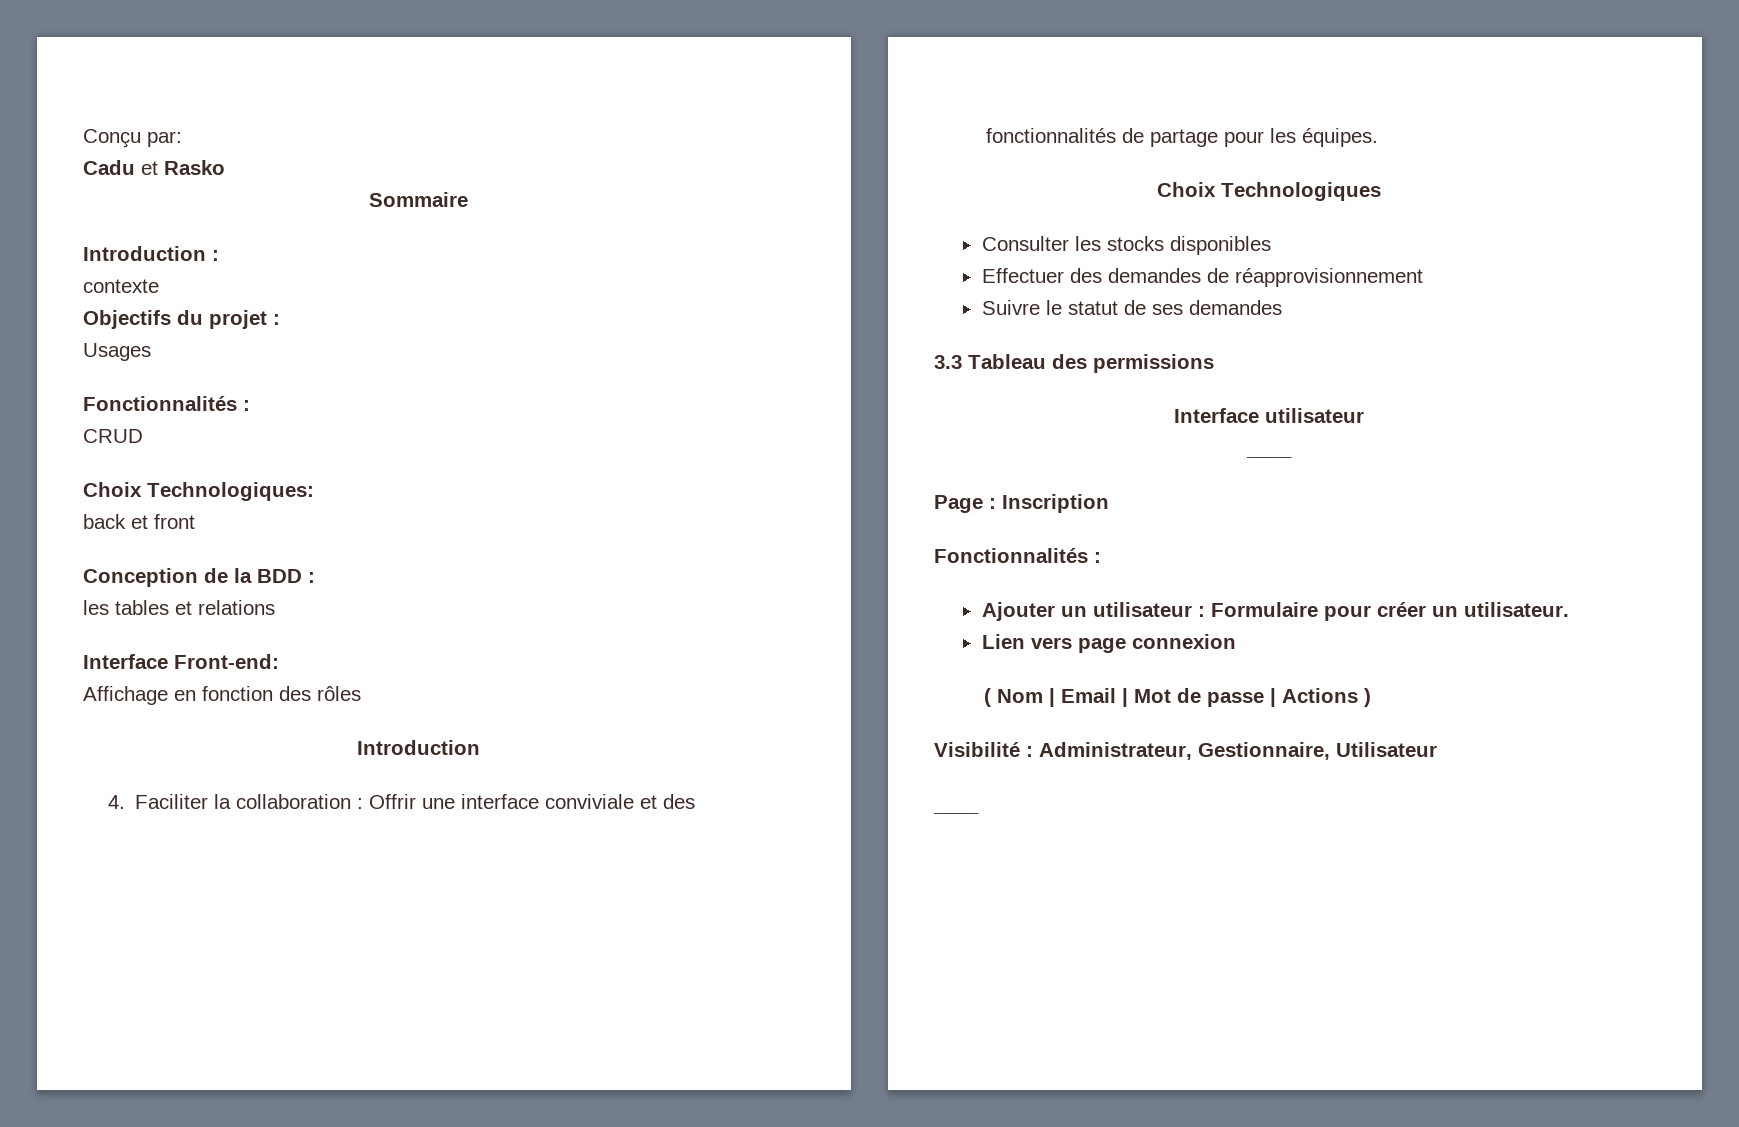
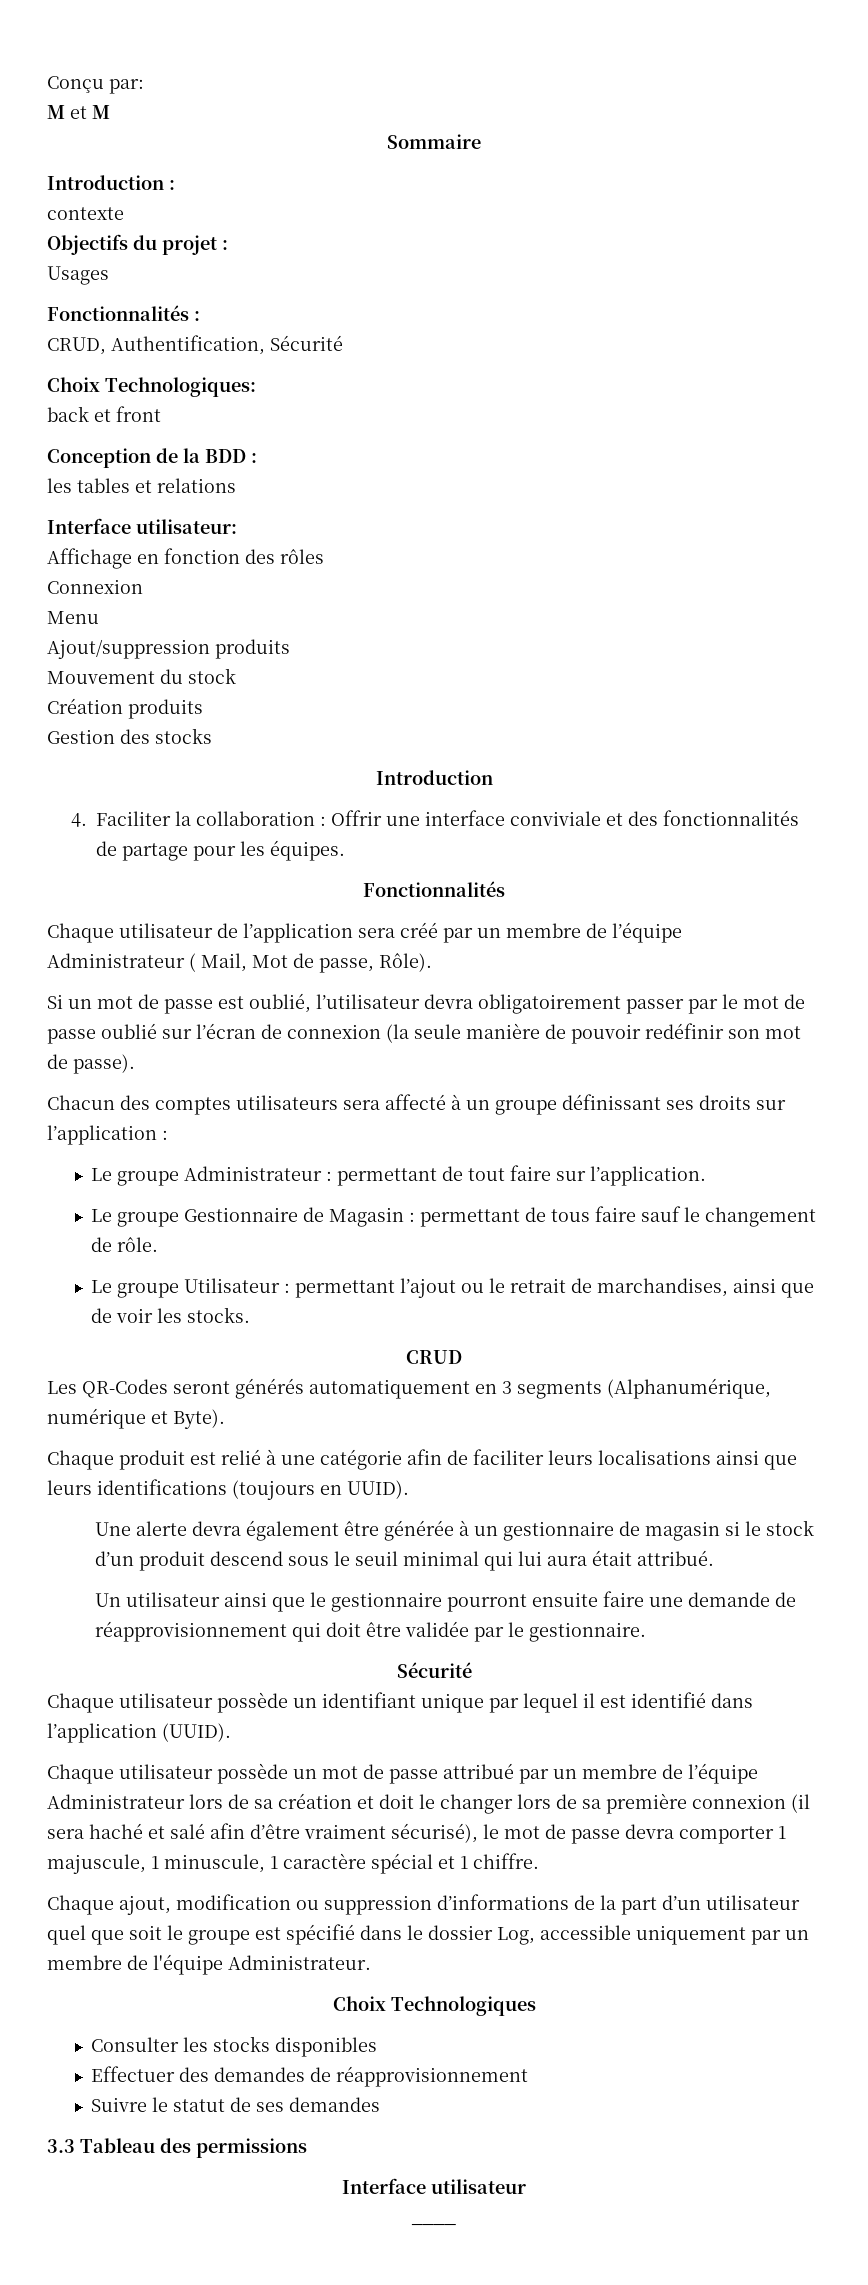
[83,160,225,175] Cadu et Rasko -> [47,105,110,119] M et M
[83,429,143,443] CRUD -> [47,335,343,355] CRUD, Authentification, Sécurité
[174,654,279,669] Front-end: -> [136,519,237,534] utilisateur:
(361, 693) none -> [47,579,143,594] [47,611,99,624] [47,639,290,659] [47,668,236,684] [47,698,203,719] [47,728,212,744] // Connexion // Menu // Ajout/suppression produits // Mouvement du stock // Création produits // Gestion des stocks
(1379, 137) none -> [363,881,505,897] [47,922,682,943] [47,953,432,973] [47,993,805,1014] [47,1023,801,1044] [47,1054,135,1074] [47,1094,786,1115] [47,1125,168,1145] [90,1165,706,1186] [90,1206,816,1227] [90,1237,158,1252] [90,1278,814,1298] [90,1307,250,1323] [406,1350,462,1364] [47,1378,771,1399] [47,1408,225,1429] [47,1449,797,1470] [47,1479,409,1500] [95,1520,815,1541] [95,1550,715,1571] [95,1591,797,1612] [95,1621,647,1642] [396,1662,472,1678] [47,1692,753,1713] [47,1723,231,1743] [47,1763,758,1784] [47,1793,810,1814] [47,1823,786,1844] [47,1853,539,1874] [47,1894,800,1915] [47,1924,809,1945] [47,1954,371,1975] // Fonctionnalités // Chaque utilisateur de l’application sera créé par un membre de l’équipe Administrateur ( Mail, Mot de passe, Rôle). // Si un mot de passe est oublié, l’utilisateur devra obligatoirement passer par le mot de passe oublié sur l’écran de connexion (la seule manière de pouvoir redéfinir son mot de passe). // Chacun des comptes utilisateurs sera affecté à un groupe définissant ses droits sur l’application : // Le groupe Administrateur : permettant de tout faire sur l’application. // Le groupe Gestionnaire de Magasin : permettant de tous faire sauf le changement de rôle. // Le groupe Utilisateur : permettant l’ajout ou le retrait de marchandises, ainsi que de voir les stocks. // CRUD // Les QR-Codes seront générés automatiquement en 3 segments (Alphanumérique, numérique et Byte). // Chaque produit est relié à une catégorie afin de faciliter leurs localisations ainsi que leurs identifications (toujours en UUID). // Une alerte devra également être générée à un gestionnaire de magasin si le stock d’un produit descend sous le seuil minimal qui lui aura était attribué. // Un utilisateur ainsi que le gestionnaire pourront ensuite faire une demande de réapprovisionnement qui doit être validée par le gestionnaire. // Sécurité // Chaque utilisateur possède un identifiant unique par lequel il est identifié dans l’application (UUID). // Chaque utilisateur possède un mot de passe attribué par un membre de l’équipe Administrateur lors de sa création et doit le changer lors de sa première connexion (il sera haché et salé afin d’être vraiment sécurisé), le mot de passe devra comporter 1 majuscule, 1 minuscule, 1 caractère spécial et 1 chiffre. // Chaque ajout, modification ou suppression d’informations de la part d’un utilisateur quel que soit le groupe est spécifié dans le dossier Log, accessible uniquement par un membre de l'équipe Administrateur.
[934,494,1109,513] [934,548,1101,563] [981,602,1569,621] [981,634,1236,653] [983,688,1371,707] [934,742,1437,760] [933,811,979,814] // Page : Inscription // Fonctionnalités : // Ajouter un utilisateur : Formulaire pour créer un utilisateur. // Lien vers page connexion // ( Nom | Email | Mot de passe | Actions ) // Visibilité : Administrateur, Gestionnaire, Utilisateur // ____ -> (456, 2225) none

